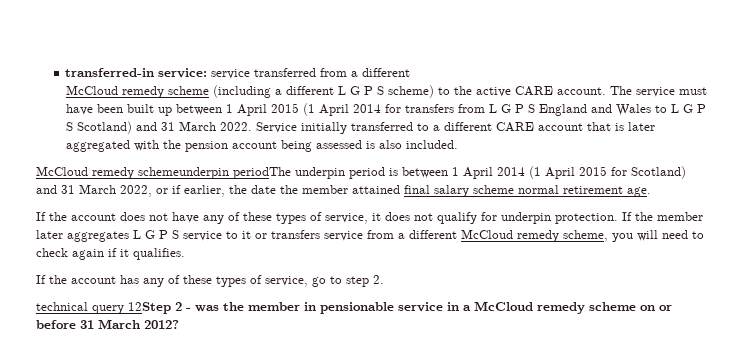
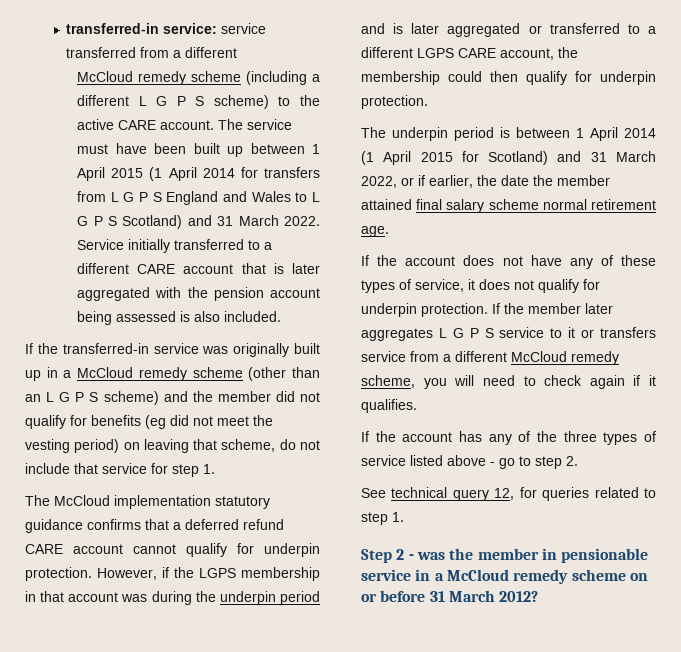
[36,166,291,179] McCloud remedy schemeunderpin periodThe -> [25,343,320,357] [25,367,320,381] [25,391,320,405] [25,415,273,429] [25,439,320,453] [25,463,215,477] [25,495,270,509] [25,519,284,533] [25,543,320,557] [25,567,320,581] [25,591,320,605] [361,23,656,37] [361,47,578,60] [361,71,656,85] [361,95,428,109] [361,127,386,138] If the transferred-in service was originally built up in a McCloud remedy scheme (other than an L G P S scheme) and the member did not qualify for benefits (eg did not meet the vesting period) on leaving that scheme, do not include that service for step 1. // The McCloud implementation statutory guidance confirms that a deferred refund CARE account cannot qualify for underpin protection. However, if the LGPS membership in that account was during the underpin period and is later aggregated or transferred to a different LGPS CARE account, the membership could then qualify for underpin protection. // The
[183,275,308,287] these types of service, -> [537,431,656,445] [361,455,495,466] the three types of service listed above -
(384, 279) none -> [361,488,386,498] See
[128,302,171,314] 12Step -> [494,487,656,501] [361,512,404,525] [361,549,392,563] 12, for queries related to step 1. // Step

